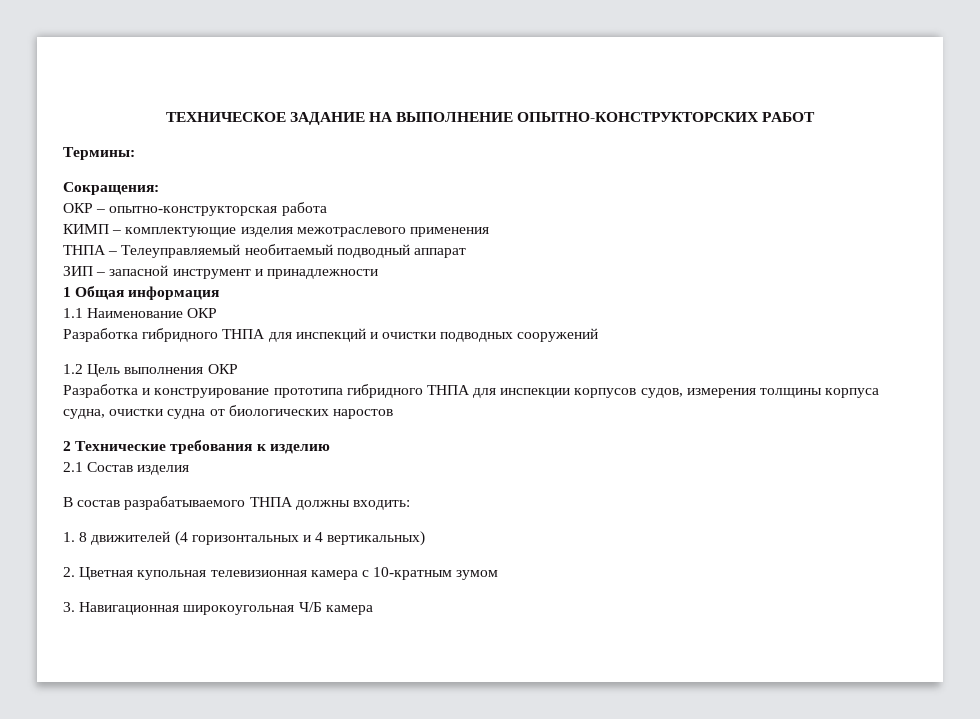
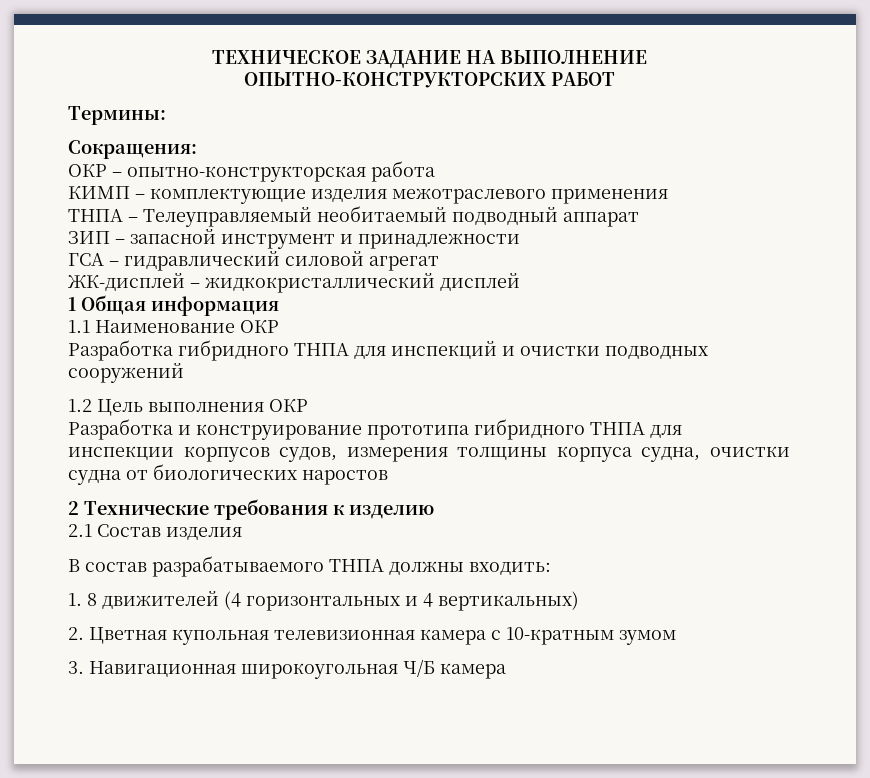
(378, 274) none -> [68,251,439,271] [68,273,520,293] // ГСА – гидравлический силовой агрегат // ЖК-дисплей – жидкокристаллический дисплей

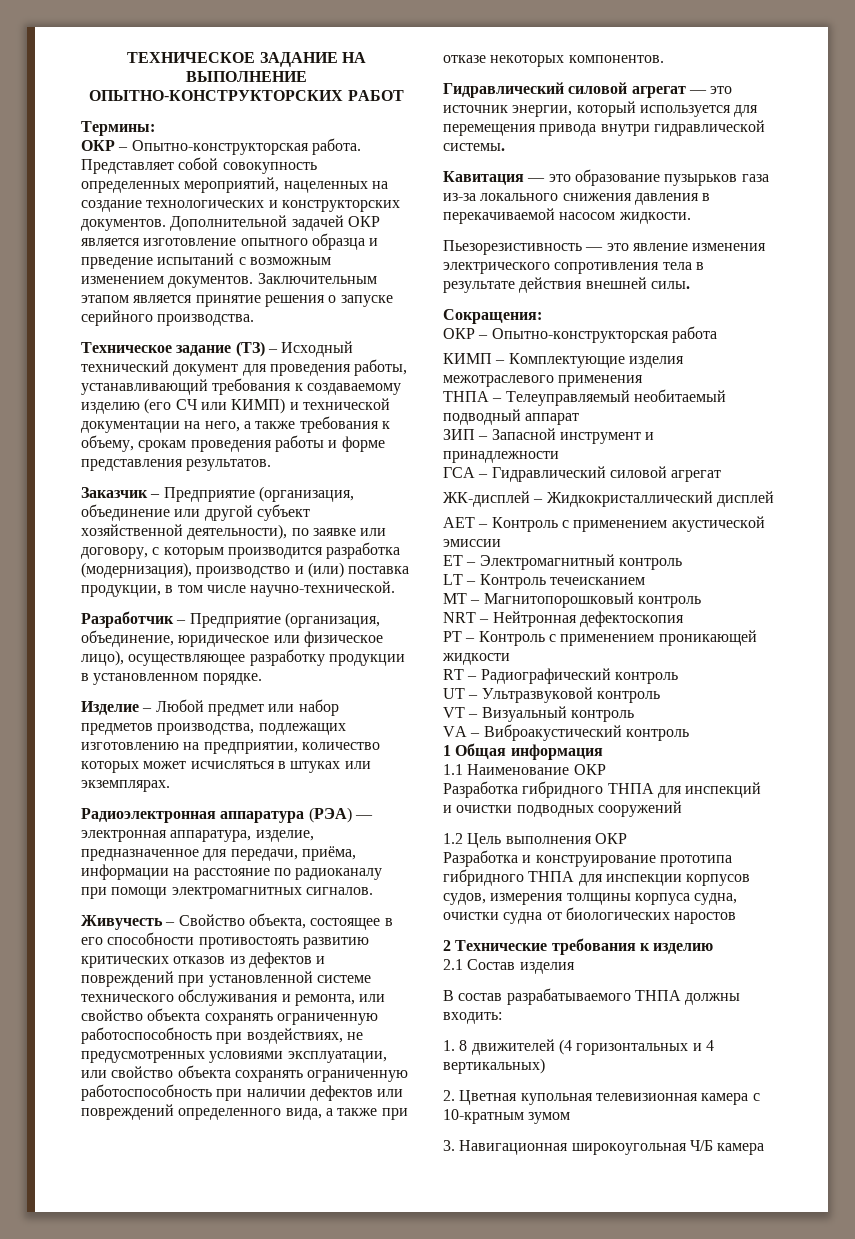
(166, 115) none -> [81,138,361,155] [81,157,317,174] [81,177,388,193] [81,200,400,212] [81,215,380,231] [81,233,379,250] [81,253,331,269] [81,273,377,288] [81,295,393,307] [81,310,255,326] [81,341,354,357] [81,359,408,376] [81,378,401,395] [81,398,390,414] [81,416,390,433] [81,435,385,452] [81,459,272,471] [81,486,354,502] [81,504,310,521] [81,524,387,540] [81,542,401,559] [81,562,410,578] [81,581,396,597] [81,611,380,628] [81,630,383,647] [81,649,405,666] [81,673,262,685] [81,699,339,716] [81,723,346,735] [81,742,380,754] [81,761,371,773] [81,780,170,792] [81,807,373,823] [81,830,314,842] [81,846,356,861] [81,864,383,880] [81,887,373,899] [81,913,393,930] [81,932,369,949] [81,952,326,968] [81,971,371,987] [81,989,386,1006] [81,1008,378,1025] [81,1027,363,1044] [81,1051,387,1063] [81,1065,409,1082] [81,1084,404,1101] [81,1104,408,1120] [443,55,664,67] [443,82,733,98] [443,101,759,117] [443,120,765,136] [443,143,505,151] [443,169,769,186] [443,193,711,205] [443,208,691,224] [443,240,767,255] [443,262,704,274] [443,277,690,293] // ОКР – Опытно-конструкторская работа. Представляет собой совокупность определенных мероприятий, нацеленных на создание технологических и конструкторских документов. Дополнительной задачей ОКР является изготовление опытного образца и прведение испытаний с возможным изменением документов. Заключительным этапом является принятие решения о запуске серийного производства. // Техническое задание (ТЗ) – Исходный технический документ для проведения работы, устанавливающий требования к создаваемому изделию (его СЧ или КИМП) и технической документации на него, а также требования к объему, срокам проведения работы и форме представления результатов. // Заказчик – Предприятие (организация, объединение или другой субъект хозяйственной деятельности), по заявке или договору, с которым производится разработка (модернизация), производство и (или) поставка продукции, в том числе научно-технической. // Разработчик – Предприятие (организация, объединение, юридическое или физическое лицо), осуществляющее разработку продукции в установленном порядке. // Изделие – Любой предмет или набор предметов производства, подлежащих изготовлению на предприятии, количество которых может исчисляться в штуках или экземплярах. // Радиоэлектронная аппаратура (РЭА) — электронная аппаратура, изделие, предназначенное для передачи, приёма, информации на расстояние по радиоканалу при помощи электромагнитных сигналов. // Живучесть – Свойство объекта, состоящее в его способности противостоять развитию критических отказов из дефектов и повреждений при установленной системе технического обслуживания и ремонта, или свойство объекта сохранять ограниченную работоспособность при воздействиях, не предусмотренных условиями эксплуатации, или свойство объекта сохранять ограниченную работоспособность при наличии дефектов или повреждений определенного вида, а также при отказе некоторых компонентов. // Гидравлический силовой агрегат — это источник энергии, который используется для перемещения привода внутри гидравлической системы. // Кавитация — это образование пузырьков газа из-за локального снижения давления в перекачиваемой насосом жидкости. // Пьезорезистивность — это явление изменения электрического сопротивления тела в результате действия внешней силы.
[127,166,366,182] опытно-конструкторская -> [491,328,669,343] Опытно-конструкторская
[150,188,306,204] комплектующие -> [508,353,625,368] Комплектующие
[130,229,216,244] запасной -> [491,428,556,440] Запасной
[124,251,280,271] гидравлический -> [491,466,606,482] Гидравлический
[205,273,435,293] жидкокристаллический -> [546,491,713,507] Жидкокристаллический
(520, 282) none -> [443,516,765,532] [443,539,501,547] [443,554,682,570] [443,574,645,589] [443,592,701,608] [443,611,684,627] [443,630,757,646] [442,653,510,665] [443,668,678,684] [443,687,660,703] [443,706,634,722] [443,724,689,741] // AET – Контроль с применением акустической эмиссии // ET – Электромагнитный контроль // LT – Контроль течеисканием // MT – Магнитопорошковый контроль // NRT – Нейтронная дефектоскопия // PT – Контроль с применением проникающей жидкости // RT – Радиографический контроль // UT – Ультразвуковой контроль // VT – Визуальный контроль // VA – Виброакустический контроль

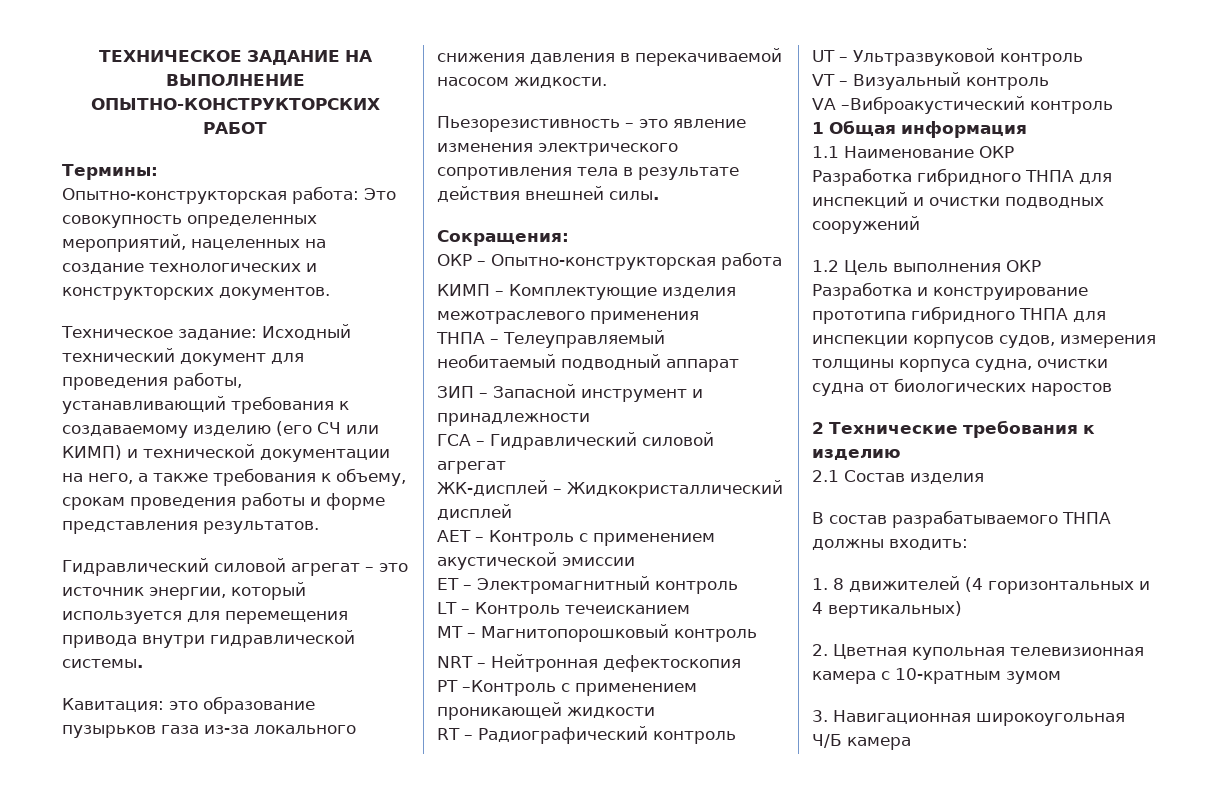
[81,138,361,155] [81,157,219,174] ОКР – Опытно-конструкторская работа. Представляет собой -> [62,186,396,204] Опытно-конструкторская работа: Это
[170,215,380,231] [81,233,379,250] [81,253,331,269] [81,273,377,288] [81,295,393,307] [81,310,255,326] [81,341,278,357] Дополнительной задачей ОКР является изготовление опытного образца и прведение испытаний с возможным изменением документов. Заключительным этапом является принятие решения о запуске серийного производства. // Техническое задание (ТЗ) – -> [61,326,257,340] // Техническое задание:
[81,486,354,502] [81,504,310,521] [81,524,387,540] [81,542,401,559] [81,562,410,578] [81,581,396,597] [81,611,380,628] [81,630,383,647] [81,649,405,666] [81,673,262,685] [81,699,339,716] [81,723,346,735] [81,742,380,754] [81,761,371,773] [81,780,170,792] [81,807,373,823] [81,830,314,842] [81,846,356,861] [81,864,383,880] [81,887,373,899] [81,913,393,930] [81,932,369,949] [81,952,326,968] [81,971,371,987] [81,989,386,1006] [81,1008,378,1025] [81,1027,363,1044] [81,1051,387,1063] [81,1065,409,1082] [81,1084,404,1101] [81,1104,408,1120] [443,55,664,67] [443,82,707,98] // Заказчик – Предприятие (организация, объединение или другой субъект хозяйственной деятельности), по заявке или договору, с которым производится разработка (модернизация), производство и (или) поставка продукции, в том числе научно-технической. // Разработчик – Предприятие (организация, объединение, юридическое или физическое лицо), осуществляющее разработку продукции в установленном порядке. // Изделие – Любой предмет или набор предметов производства, подлежащих изготовлению на предприятии, количество которых может исчисляться в штуках или экземплярах. // Радиоэлектронная аппаратура (РЭА) — электронная аппаратура, изделие, предназначенное для передачи, приёма, информации на расстояние по радиоканалу при помощи электромагнитных сигналов. // Живучесть – Свойство объекта, состоящее в его способности противостоять развитию критических отказов из дефектов и повреждений при установленной системе технического обслуживания и ремонта, или свойство объекта сохранять ограниченную работоспособность при воздействиях, не предусмотренных условиями эксплуатации, или свойство объекта сохранять ограниченную работоспособность при наличии дефектов или повреждений определенного вида, а также при отказе некоторых компонентов. // Гидравлический силовой агрегат — -> [62,558,374,576] // Гидравлический силовой агрегат –
[443,171,546,185] Кавитация — -> [62,698,164,712] Кавитация:
[585,247,604,251] — -> [625,123,634,128] –
[465,631,545,646] – Контроль -> [462,680,556,696] –Контроль
[470,724,622,741] – Виброакустический -> [840,96,1025,114] –Виброакустический

